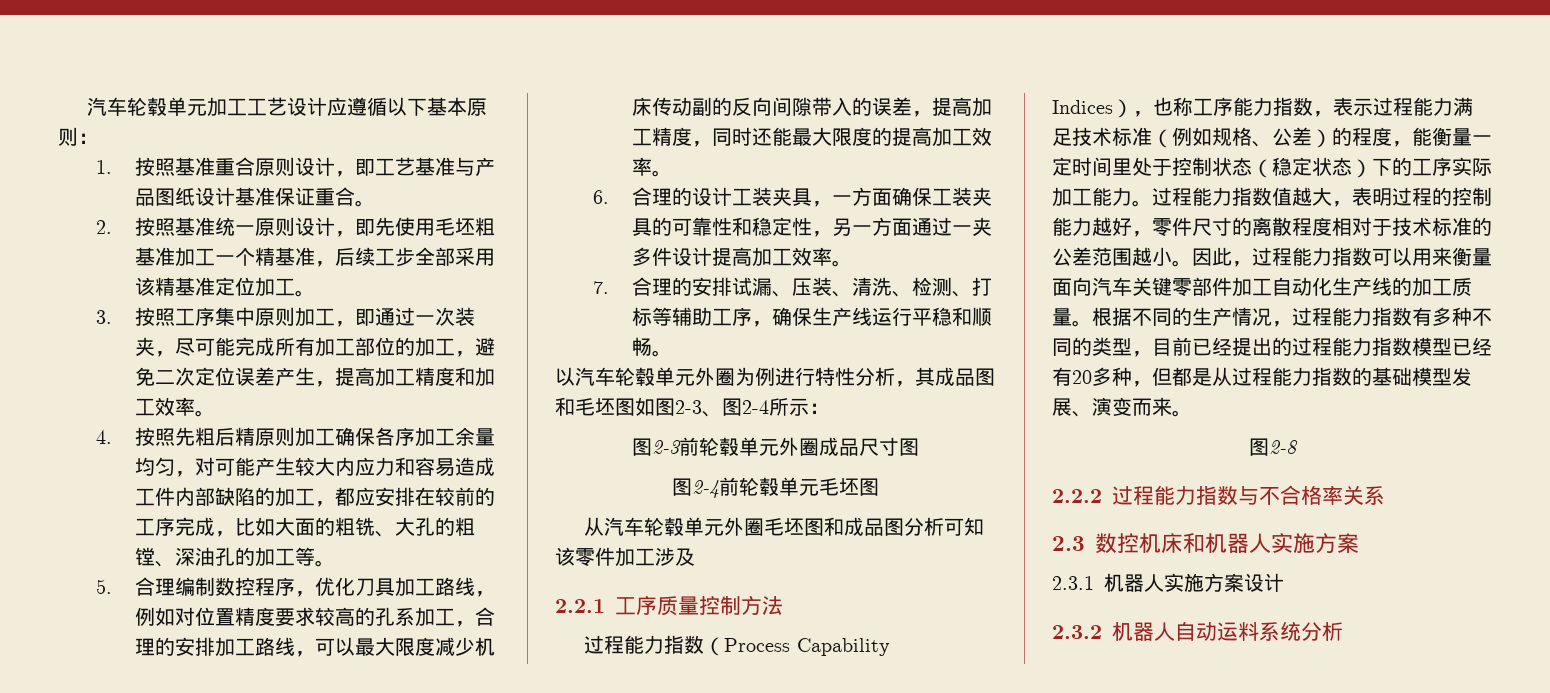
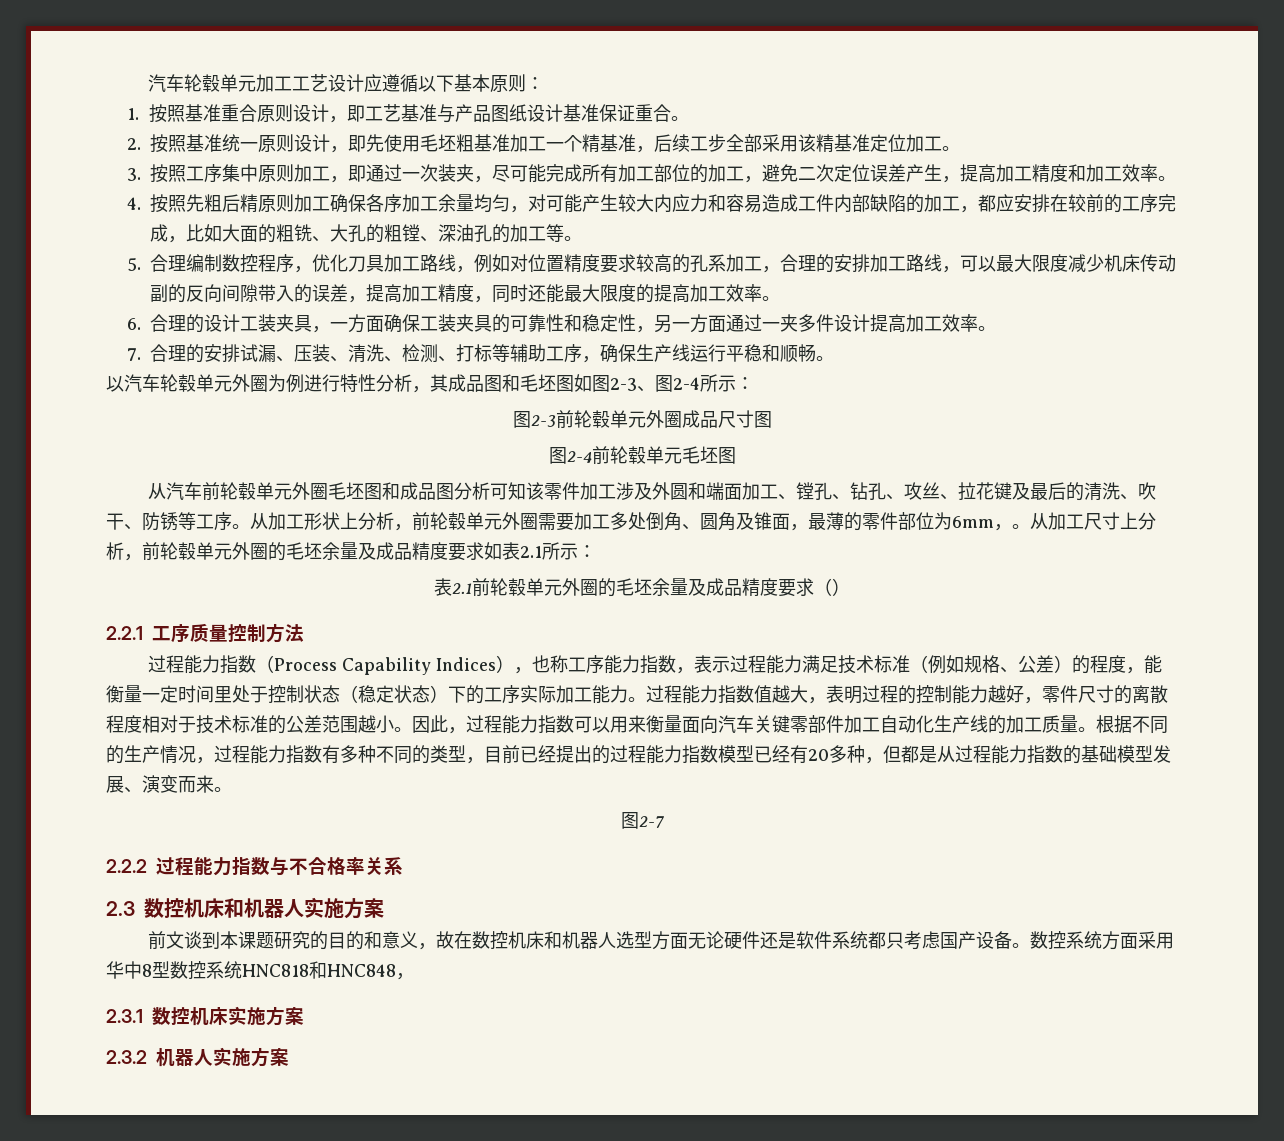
(644, 527) none -> [201,482,220,500] 前
(695, 557) none -> [651,482,1156,501] [106,512,1156,531] [106,542,596,561] [434,578,850,597] 外圆和端面加工、镗孔、钻孔、攻丝、拉花键及最后的清洗、吹干、防锈等工序。从加工形状上分析，前轮毂单元外圈需要加工多处倒角、圆角及锥面，最薄的零件部位为6mm，。从加工尺寸上分析，前轮毂单元外圈的毛坯余量及成品精度要求如表2.1所示： // 表2.1前轮毂单元外圈的毛坯余量及成品精度要求（）
[1268,440,1298,454] 2-8 -> [638,816,665,828] 2-7
[1052,573,1284,592] [1052,621,1343,641] 2.3.1机器人实施方案设计 // 2.3.2机器人自动运料系统分析 -> [147,931,1174,950] [106,961,414,980] [106,1006,304,1026] [106,1047,289,1067] 前文谈到本课题研究的目的和意义，故在数控机床和机器人选型方面无论硬件还是软件系统都只考虑国产设备。数控系统方面采用华中8型数控系统HNC818和HNC848， // 2.3.1数控机床实施方案 // 2.3.2机器人实施方案

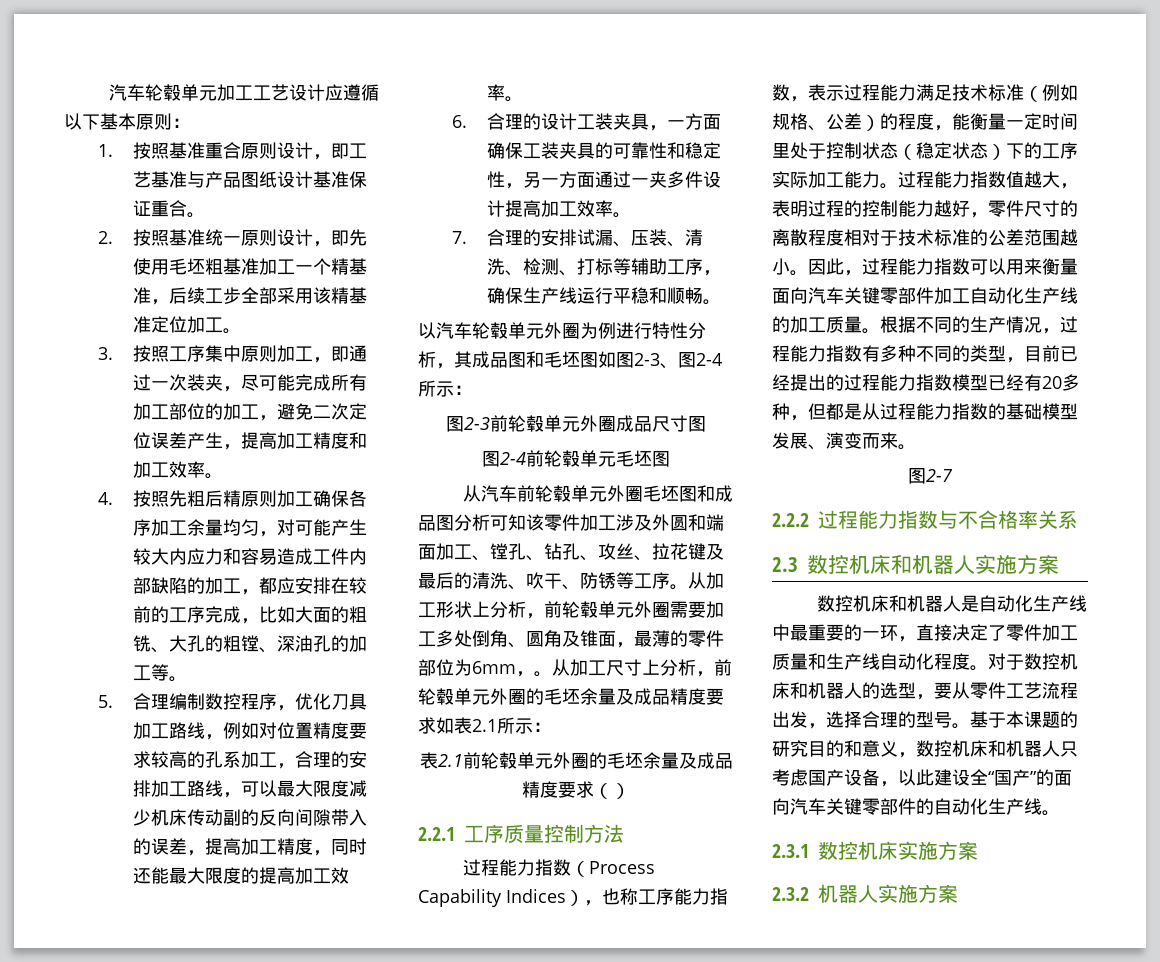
[147,931,1174,950] [106,961,414,980] 前文谈到本课题研究的目的和意义，故在数控机床和机器人选型方面无论硬件还是软件系统都只考虑国产设备。数控系统方面采用华中8型数控系统HNC818和HNC848， -> [817,595,1088,612] [772,624,1078,642] [772,653,1078,671] [772,682,1078,700] [772,711,1078,729] [772,740,1078,758] [772,769,1072,787] [772,798,1060,816] 数控机床和机器人是自动化生产线中最重要的一环，直接决定了零件加工质量和生产线自动化程度。对于数控机床和机器人的选型，要从零件工艺流程出发，选择合理的型号。基于本课题的研究目的和意义，数控机床和机器人只考虑国产设备，以此建设全“国产”的面向汽车关键零部件的自动化生产线。

